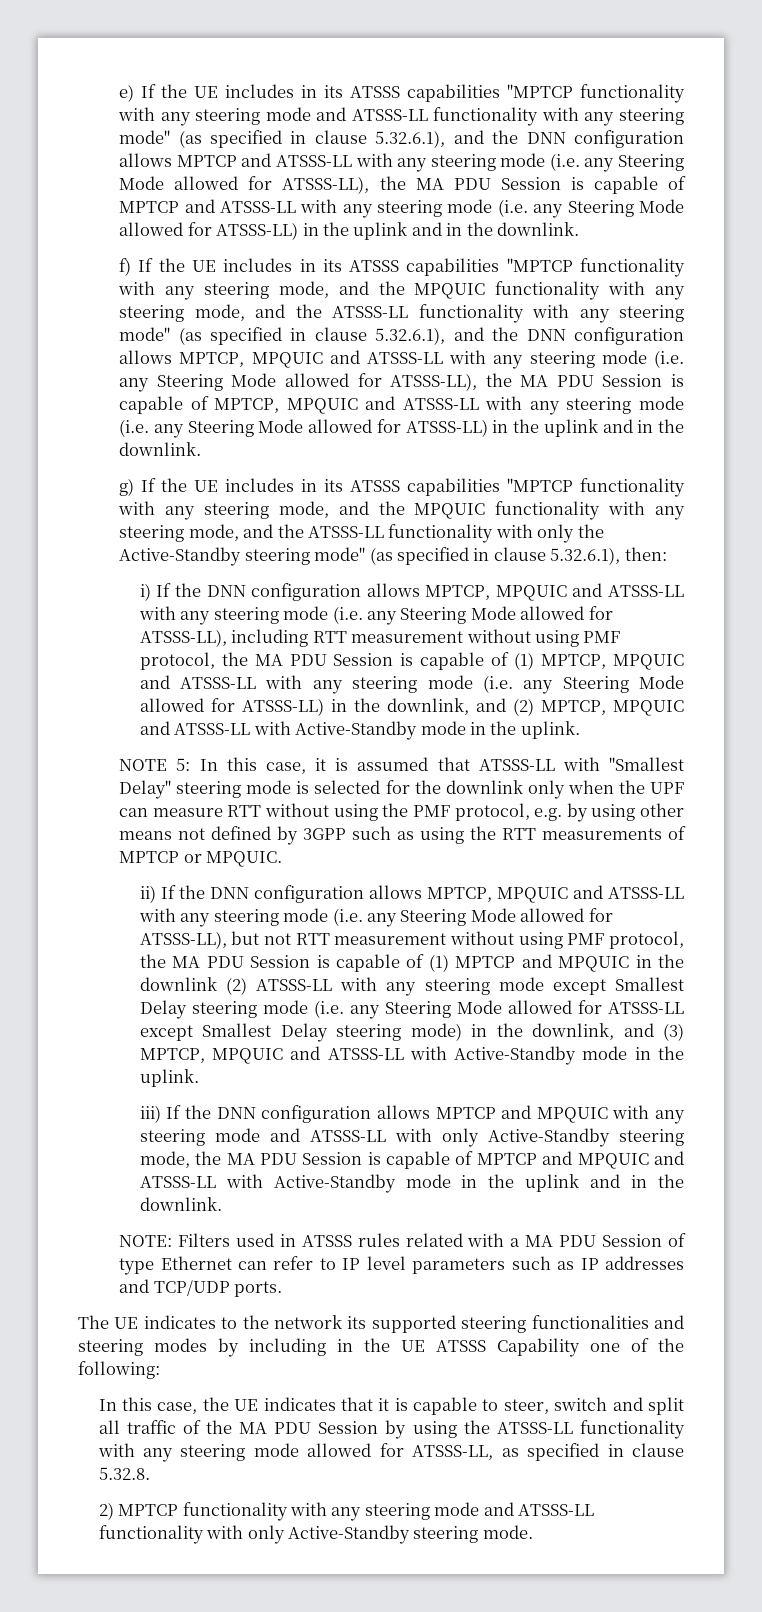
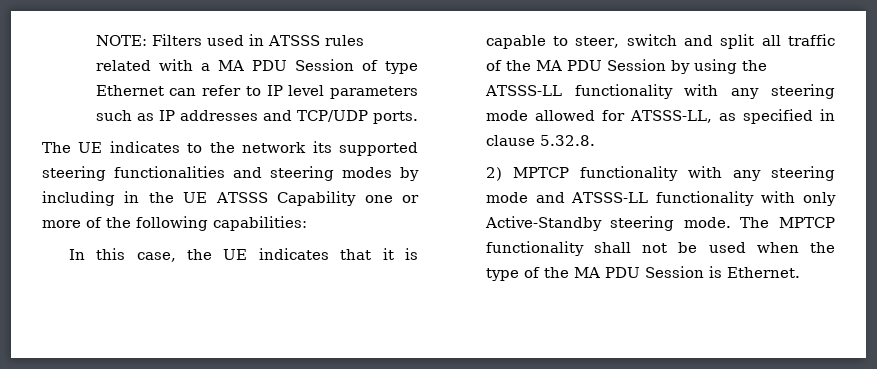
[119,84,686,103] [118,107,684,126] [119,130,684,148] [119,153,684,172] [119,176,686,194] [119,199,684,218] [119,222,580,240] [119,258,685,277] [118,281,685,300] [119,304,685,323] [119,327,684,345] [119,350,684,369] [119,373,684,392] [119,396,684,415] [119,419,684,438] [119,442,202,456] [119,478,686,497] [118,501,685,520] [119,524,604,543] [119,547,667,566] [139,583,684,601] [138,606,613,625] [139,629,621,647] [139,652,684,670] [139,675,684,694] [139,698,684,716] [139,721,580,740] [119,757,684,774] [119,780,685,799] [119,803,685,822] [119,826,686,845] [119,851,283,867] [139,885,684,903] [138,908,613,927] [139,931,685,949] [139,954,684,972] [139,977,685,996] [139,1000,684,1019] [139,1023,685,1042] [139,1046,684,1065] [139,1069,199,1087] [139,1105,685,1124] [139,1128,684,1147] [139,1151,684,1169] [139,1174,685,1193] [139,1197,222,1211] e) If the UE includes in its ATSSS capabilities "MPTCP functionality with any steering mode and ATSSS-LL functionality with any steering mode" (as specified in clause 5.32.6.1), and the DNN configuration allows MPTCP and ATSSS-LL with any steering mode (i.e. any Steering Mode allowed for ATSSS-LL), the MA PDU Session is capable of MPTCP and ATSSS-LL with any steering mode (i.e. any Steering Mode allowed for ATSSS-LL) in the uplink and in the downlink. // f) If the UE includes in its ATSSS capabilities "MPTCP functionality with any steering mode, and the MPQUIC functionality with any steering mode, and the ATSSS-LL functionality with any steering mode" (as specified in clause 5.32.6.1), and the DNN configuration allows MPTCP, MPQUIC and ATSSS-LL with any steering mode (i.e. any Steering Mode allowed for ATSSS-LL), the MA PDU Session is capable of MPTCP, MPQUIC and ATSSS-LL with any steering mode (i.e. any Steering Mode allowed for ATSSS-LL) in the uplink and in the downlink. // g) If the UE includes in its ATSSS capabilities "MPTCP functionality with any steering mode, and the MPQUIC functionality with any steering mode, and the ATSSS-LL functionality with only the Active-Standby steering mode" (as specified in clause 5.32.6.1), then: // i) If the DNN configuration allows MPTCP, MPQUIC and ATSSS-LL with any steering mode (i.e. any Steering Mode allowed for ATSSS-LL), including RTT measurement without using PMF protocol, the MA PDU Session is capable of (1) MPTCP, MPQUIC and ATSSS-LL with any steering mode (i.e. any Steering Mode allowed for ATSSS-LL) in the downlink, and (2) MPTCP, MPQUIC and ATSSS-LL with Active-Standby mode in the uplink. // NOTE 5: In this case, it is assumed that ATSSS-LL with "Smallest Delay" steering mode is selected for the downlink only when the UPF can measure RTT without using the PMF protocol, e.g. by using other means not defined by 3GPP such as using the RTT measurements of MPTCP or MPQUIC. // ii) If the DNN configuration allows MPTCP, MPQUIC and ATSSS-LL with any steering mode (i.e. any Steering Mode allowed for ATSSS-LL), but not RTT measurement without using PMF protocol, the MA PDU Session is capable of (1) MPTCP and MPQUIC in the downlink (2) ATSSS-LL with any steering mode except Smallest Delay steering mode (i.e. any Steering Mode allowed for ATSSS-LL except Smallest Delay steering mode) in the downlink, and (3) MPTCP, MPQUIC and ATSSS-LL with Active-Standby mode in the uplink. // iii) If the DNN configuration allows MPTCP and MPQUIC with any steering mode and ATSSS-LL with only Active-Standby steering mode, the MA PDU Session is capable of MPTCP and MPQUIC and ATSSS-LL with Active-Standby mode in the uplink and in the downlink. // -> (95, 40) none
[631,1338,684,1352] [78,1361,160,1379] of the following: -> [402,195,419,203] [42,216,307,231] or more of the following capabilities:
(533, 1532) none -> [740,217,835,228] [485,241,835,256] [485,266,800,281] The MPTCP functionality shall not be used when the type of the MA PDU Session is Ethernet.

